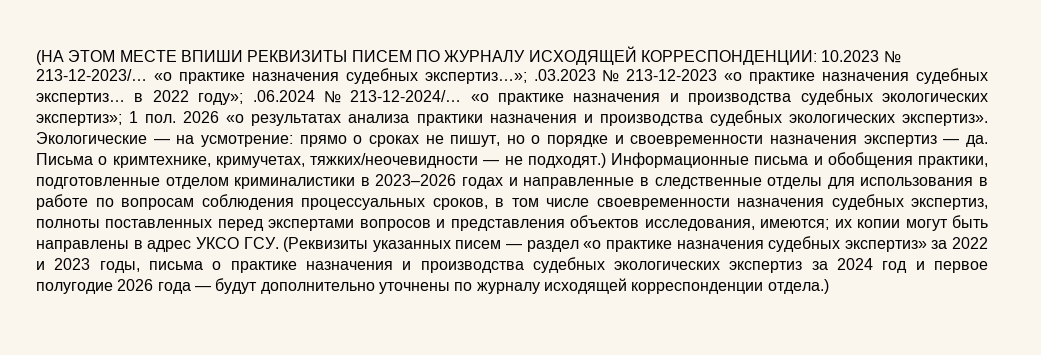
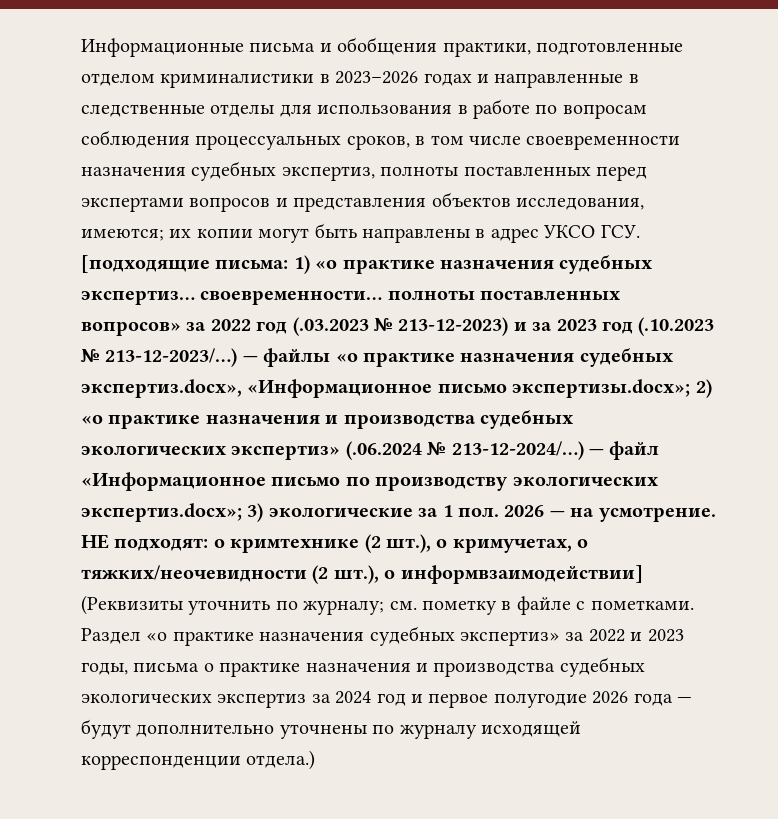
[36,46,901,65] [36,68,988,84] [36,89,988,105] [36,110,989,126] [36,132,988,147] [36,153,606,168] (НА ЭТОМ МЕСТЕ ВПИШИ РЕКВИЗИТЫ ПИСЕМ ПО ЖУРНАЛУ ИСХОДЯЩЕЙ КОРРЕСПОНДЕНЦИИ: 10.2023 № 213-12-2023/… «о практике назначения судебных экспертиз…»; .03.2023 № 213-12-2023 «о практике назначения судебных экспертиз… в 2022 году»; .06.2024 № 213-12-2024/… «о практике назначения и производства судебных экологических экспертиз»; 1 пол. 2026 «о результатах анализа практики назначения и производства судебных экологических экспертиз». Экологические — на усмотрение: прямо о сроках не пишут, но о порядке и своевременности назначения экспертиз — да. Письма о кримтехнике, кримучетах, тяжких/неочевидности — не подходят.) -> (81, 47) none
[283,237,579,252] (Реквизиты указанных писем — раздел -> [81,255,654,274] [81,290,622,305] [81,317,715,336] [80,348,674,367] [81,379,712,398] [81,410,574,429] [81,441,660,460] [81,472,659,491] [81,503,716,522] [81,534,589,553] [81,565,643,584] [81,595,694,615] [81,628,141,644] [подходящие письма: 1) «о практике назначения судебных экспертиз… своевременности… полноты поставленных вопросов» за 2022 год (.03.2023 № 213-12-2023) и за 2023 год (.10.2023 № 213-12-2023/…) — файлы «о практике назначения судебных экспертиз.docx», «Информационное письмо экспертизы.docx»; 2) «о практике назначения и производства судебных экологических экспертиз» (.06.2024 № 213-12-2024/…) — файл «Информационное письмо по производству экологических экспертиз.docx»; 3) экологические за 1 пол. 2026 — на усмотрение. НЕ подходят: о кримтехнике (2 шт.), о кримучетах, о тяжких/неочевидности (2 шт.), о информвзаимодействии] (Реквизиты уточнить по журналу; см. пометку в файле с пометками. Раздел

